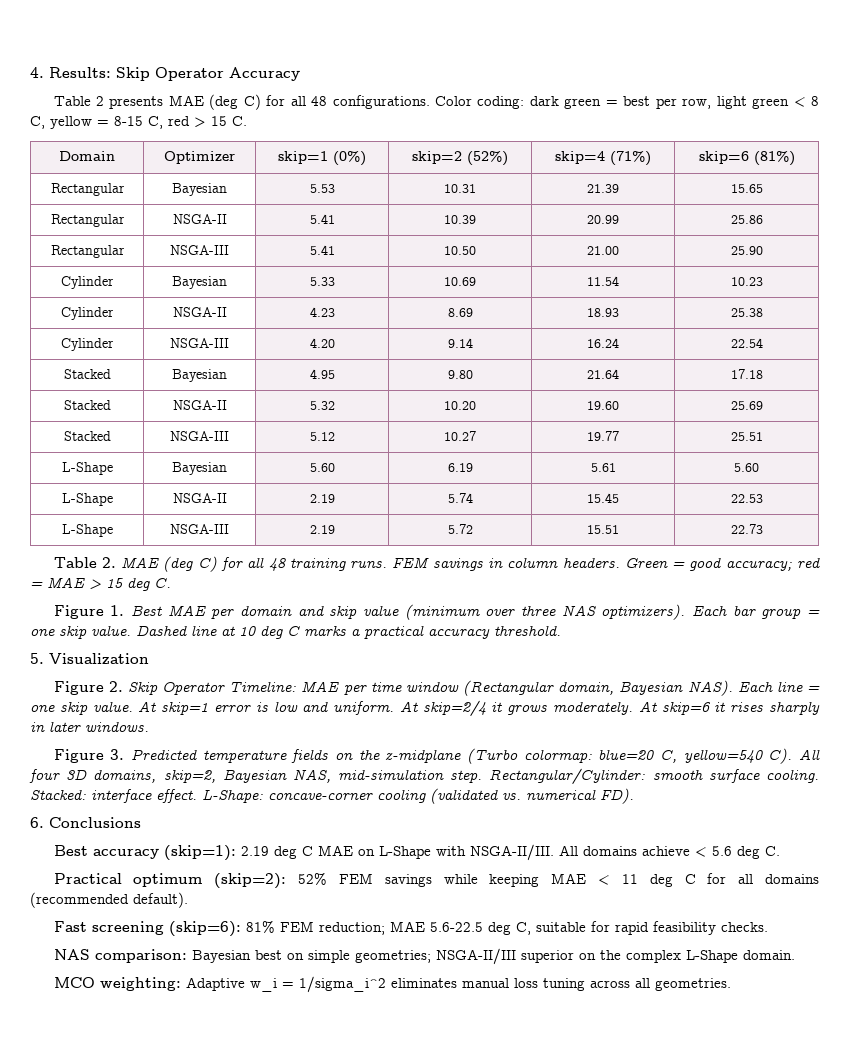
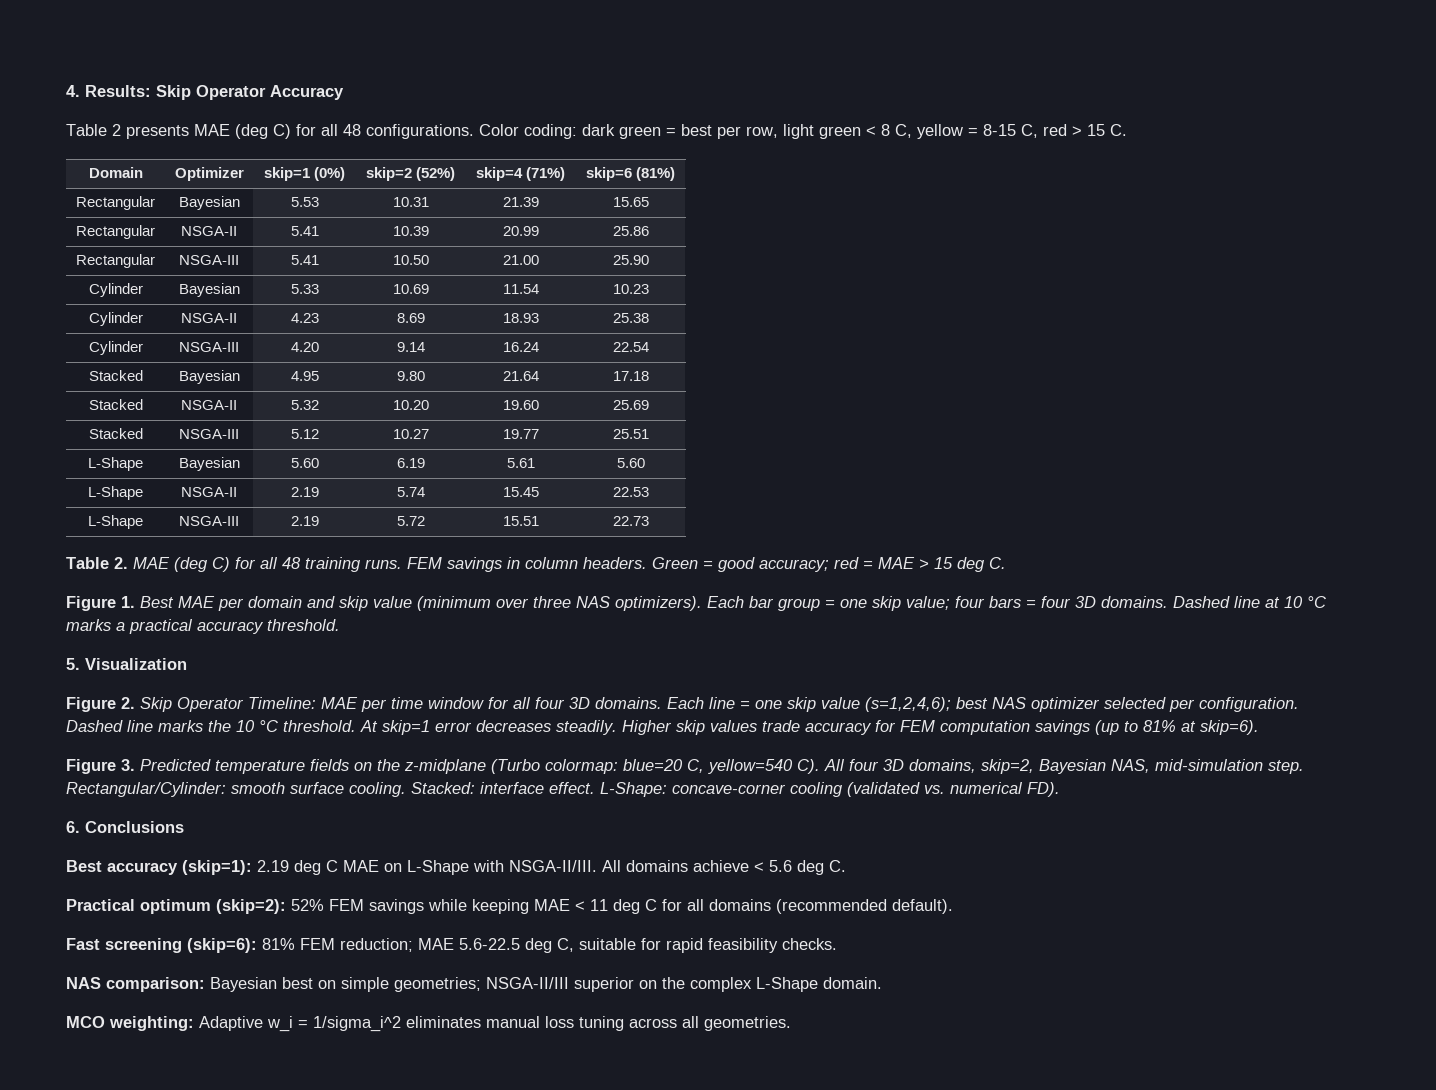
[91,625,131,636] value. -> [906,596,1168,610] value; four bars = four 3D domains.
[260,625,300,639] deg C -> [1307,596,1326,608] °C
[463,680,733,696] (Rectangular domain, Bayesian NAS). -> [488,697,662,709] for all four 3D domains.
[92,700,820,716] [30,721,149,732] value. At skip=1 error is low and uniform. At skip=2/4 it grows moderately. At skip=6 it rises sharply in later windows. -> [821,697,1299,712] [66,720,1259,735] value (s=1,2,4,6); best NAS optimizer selected per configuration. Dashed line marks the 10 °C threshold. At skip=1 error decreases steadily. Higher skip values trade accuracy for FEM computation savings (up to 81% at skip=6).

